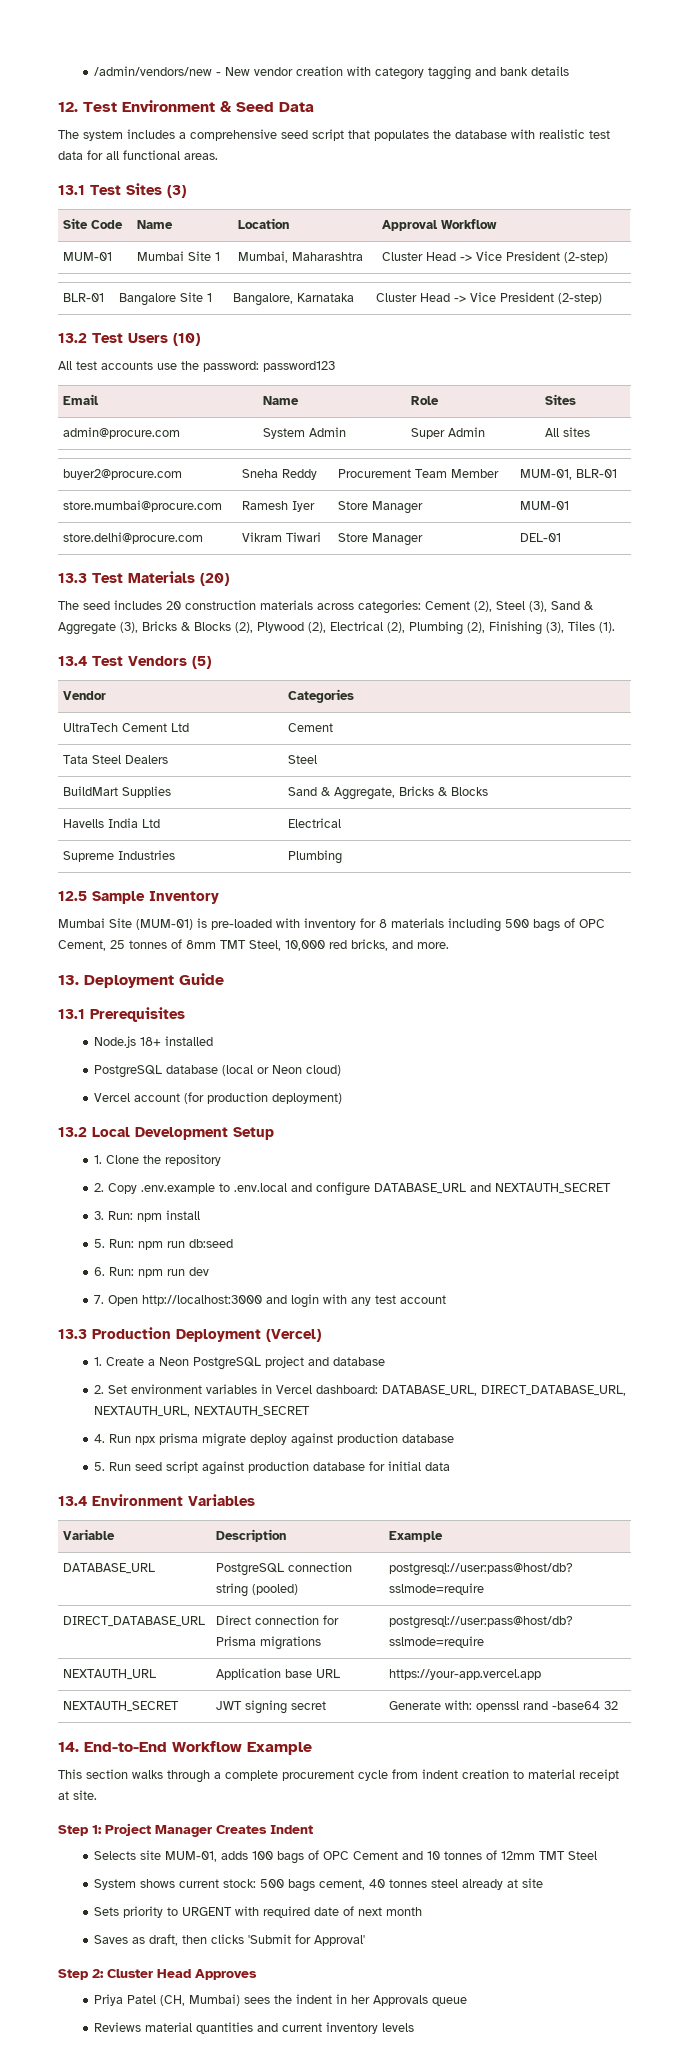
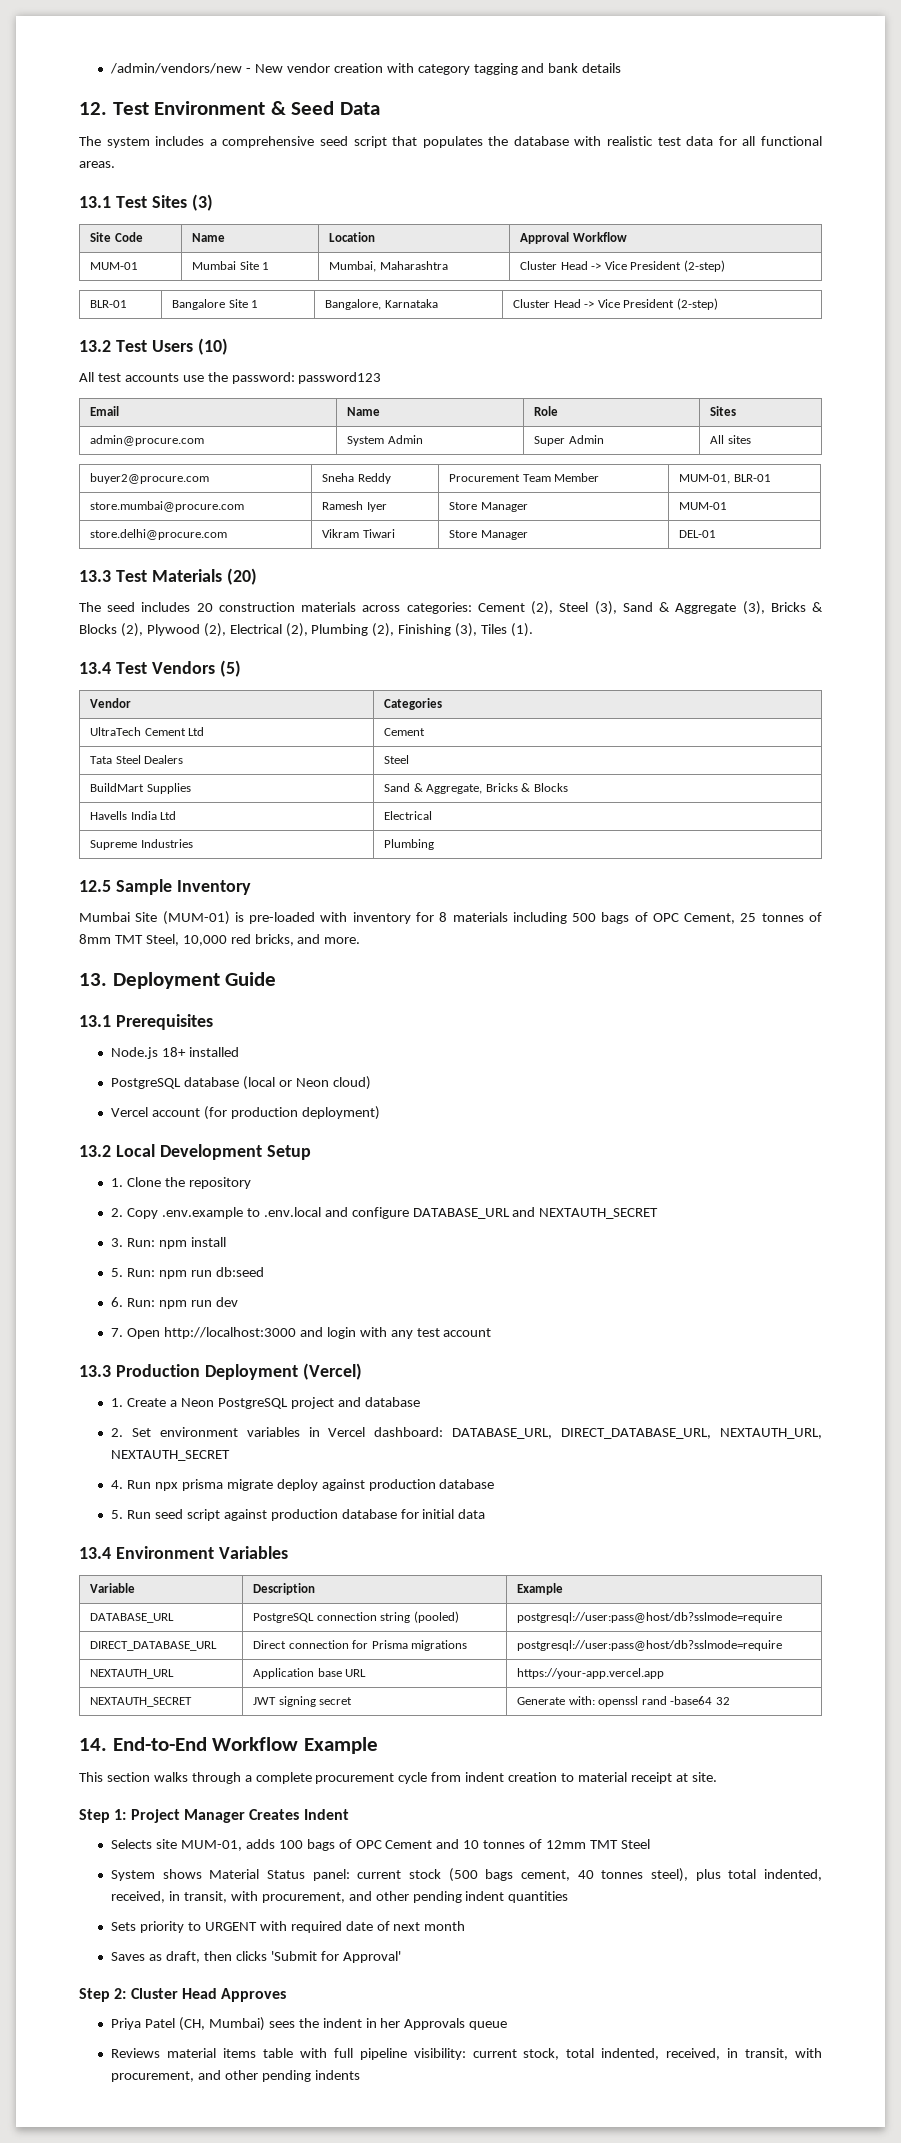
[179,1878,544,1892] current stock: 500 bags cement, 40 tonnes steel already at site -> [209,1868,823,1882] [111,1891,569,1903] Material Status panel: current stock (500 bags cement, 40 tonnes steel), plus total indented, received, in transit, with procurement, and other pending indent quantities
[196,2022,415,2034] quantities and current inventory levels -> [222,2048,823,2060] [111,2070,360,2082] items table with full pipeline visibility: current stock, total indented, received, in transit, with procurement, and other pending indents

